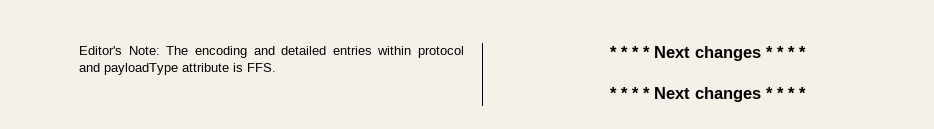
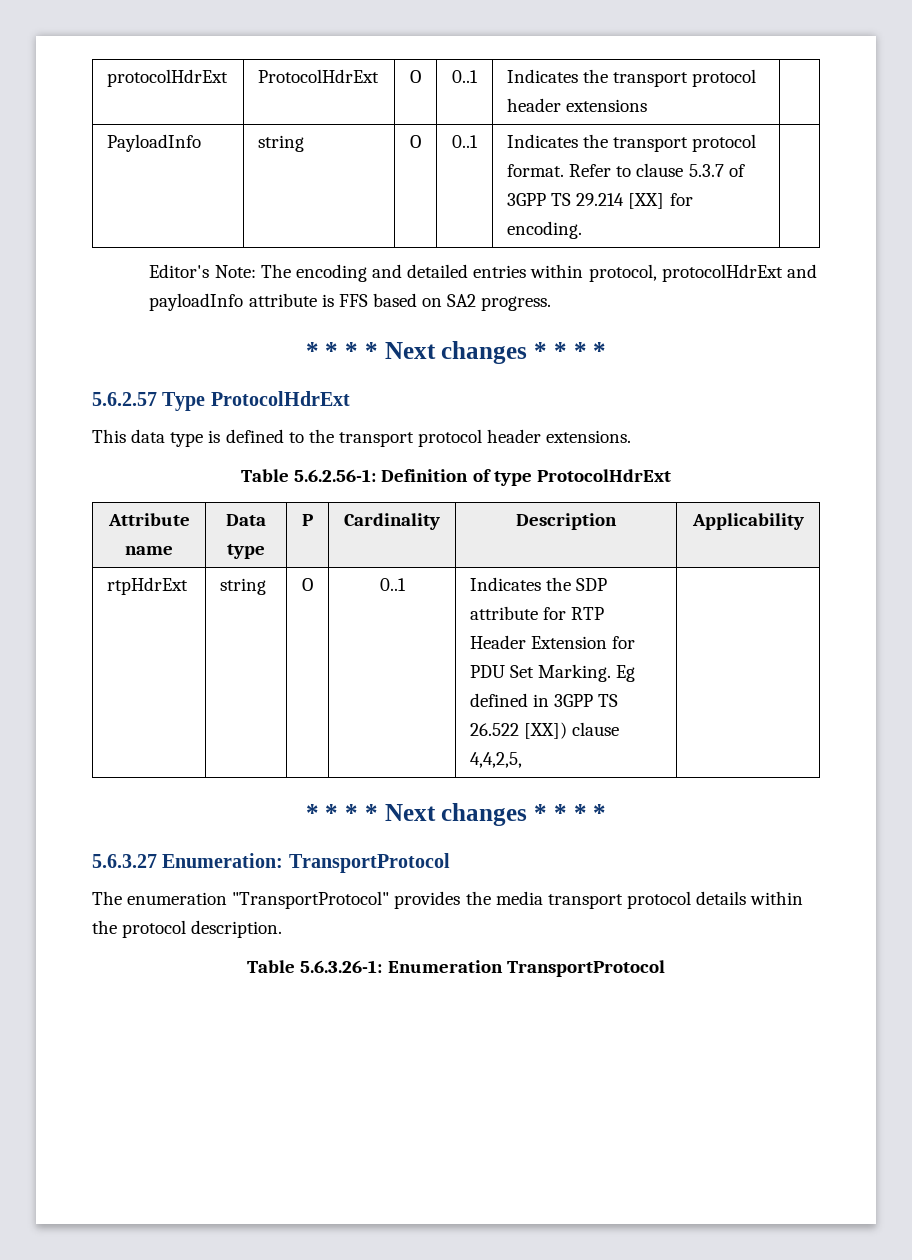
(79, 50) none -> [107,69,229,87] [258,69,380,83] [410,70,421,83] [452,70,478,83] [507,69,757,87] [507,98,648,112] [107,134,202,152] [258,135,305,152] [410,135,421,148] [452,135,478,148] [507,134,757,152] [507,163,745,177] [507,193,693,209] [507,221,583,239] protocolHdrExt | ProtocolHdrExt | O | 0..1 | Indicates the transport protocol header extensions | // PayloadInfo | string | O | 0..1 | Indicates the transport protocol format. Refer to clause 5.3.7 of 3GPP TS 29.214 [XX] for encoding. | //
[417,46,464,58] [79,63,277,75] protocol and payloadType attribute is FFS. -> [588,264,817,282] [149,293,552,311] protocol, protocolHdrExt and payloadInfo attribute is FFS based on SA2 progress.
(806, 52) none -> [92,391,350,411] [92,429,632,447] [241,469,671,486] [107,513,190,526] [125,546,173,555] [226,514,266,526] [227,544,265,559] [302,514,313,526] [344,513,440,530] [516,513,617,530] [691,513,804,530] [107,577,189,595] [220,578,267,595] [302,578,313,591] [379,578,406,591] [470,577,608,591] [470,606,605,620] [470,635,636,649] [470,664,636,682] [470,693,619,707] [470,722,620,739] [470,752,523,768] // 5.6.2.57 Type ProtocolHdrExt // This data type is defined to the transport protocol header extensions. // Table 5.6.2.56-1: Definition of type ProtocolHdrExt // Attribute name | Data type | P | Cardinality | Description | Applicability // rtpHdrExt | string | O | 0..1 | Indicates the SDP attribute for RTP Header Extension for PDU Set Marking. Eg defined in 3GPP TS 26.522 [XX]) clause 4,4,2,5, |
(806, 93) none -> [92,853,450,873] [92,891,804,909] [92,920,283,938] [247,960,665,977] // 5.6.3.27 Enumeration: TransportProtocol // The enumeration "TransportProtocol" provides the media transport protocol details within the protocol description. // Table 5.6.3.26-1: Enumeration TransportProtocol

